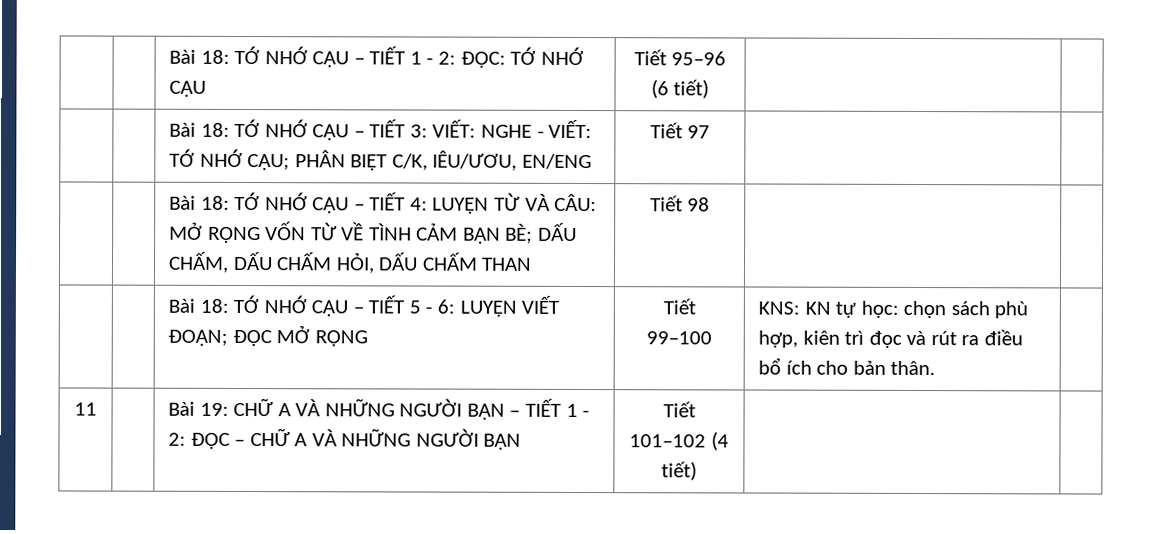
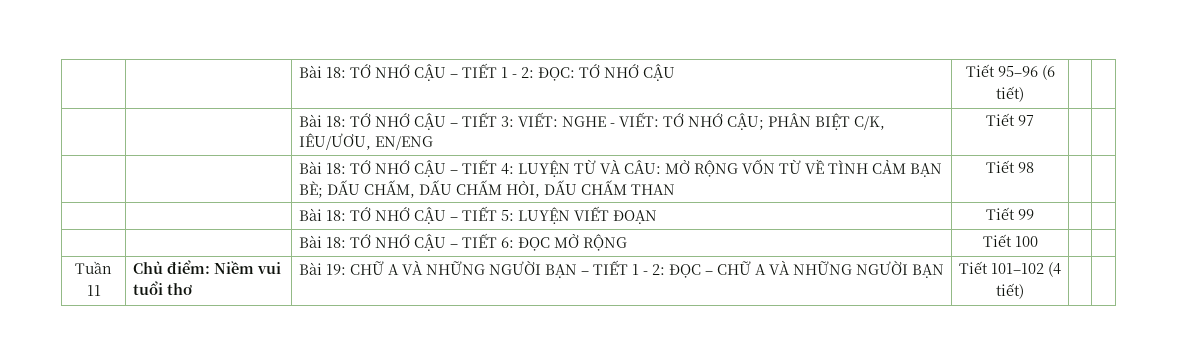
[408,295,560,317] [168,325,368,347] [662,298,696,315] [646,331,712,345] [758,300,1029,319] [758,329,1023,348] [758,357,936,376] [74,402,97,416] 5 - 6: LUYỆN VIẾT ĐOẠN; ĐỌC MỞ RỘNG | Tiết 99–100 | KNS: KN tự học: chọn sách phù hợp, kiên trì đọc và rút ra điều bổ ích cho bản thân. | // 11 | -> [500,206,657,224] [986,207,1034,220] [298,233,627,251] [982,234,1038,247] [75,261,112,274] [86,285,101,296] [132,260,281,274] [132,281,192,295] 5: LUYỆN VIẾT ĐOẠN | Tiết 99 | | // | | Bài 18: TỚ NHỚ CẬU – TIẾT 6: ĐỌC MỞ RỘNG | Tiết 100 | | // Tuần 11 | Chủ điểm: Niềm vui tuổi thơ

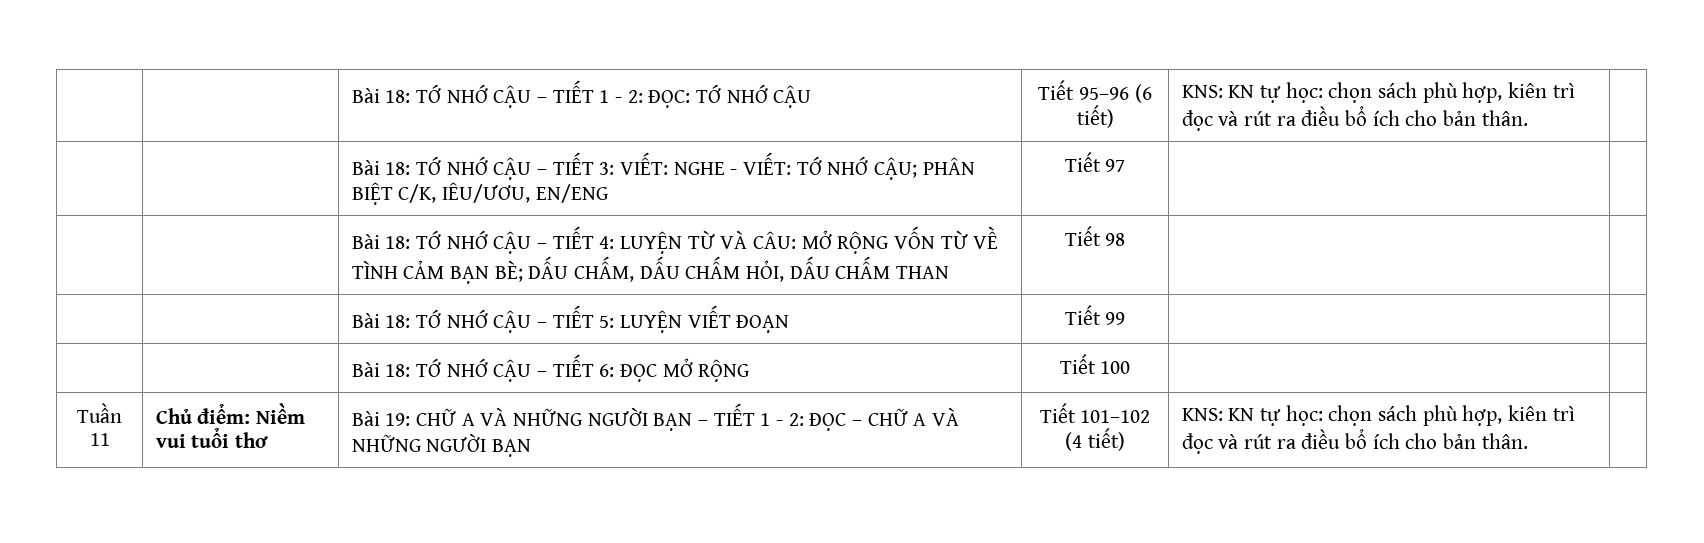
(1024, 94) none -> [1181,82,1575,103] [1181,106,1528,131] KNS: KN tự học: chọn sách phù hợp, kiên trì đọc và rút ra điều bổ ích cho bản thân.
(1024, 291) none -> [1181,405,1575,426] [1181,429,1528,454] KNS: KN tự học: chọn sách phù hợp, kiên trì đọc và rút ra điều bổ ích cho bản thân.

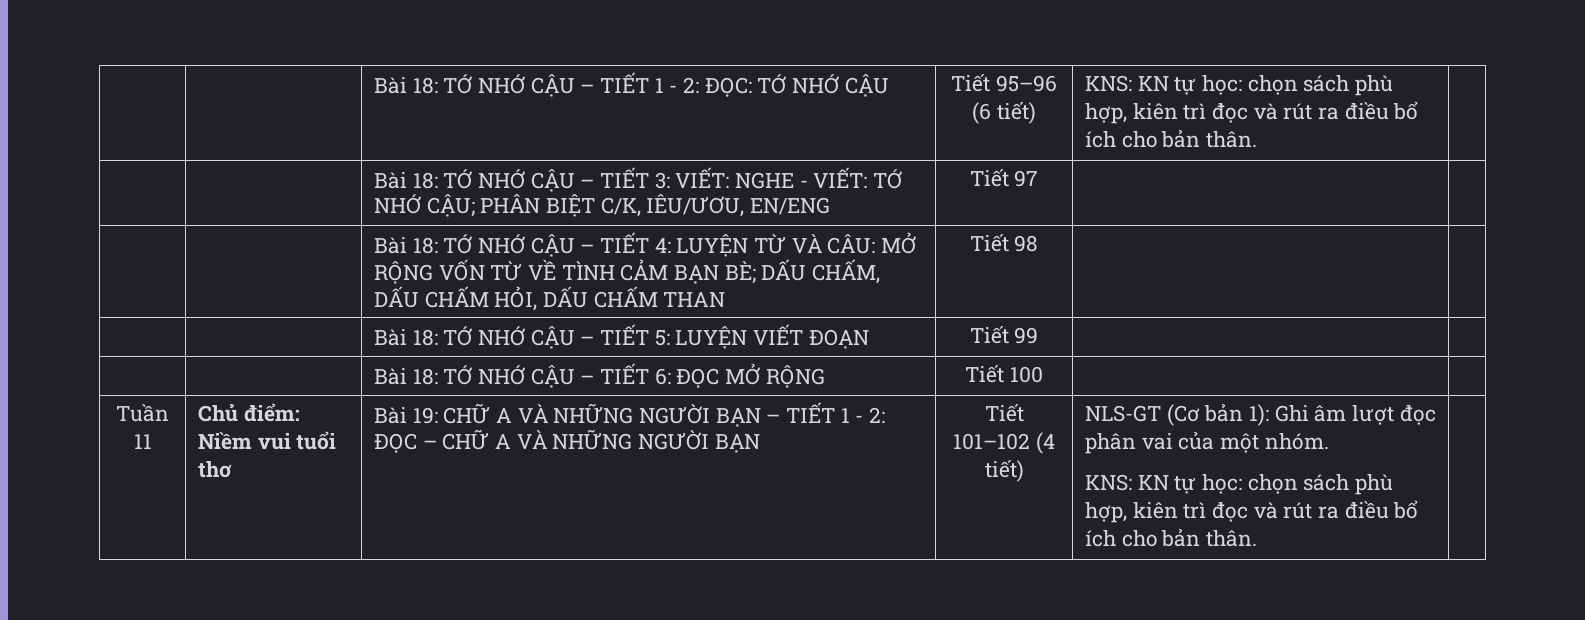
(1125, 439) none -> [1084,403,1436,426] [1084,431,1329,454] NLS-GT (Cơ bản 1): Ghi âm lượt đọc phân vai của một nhóm. //

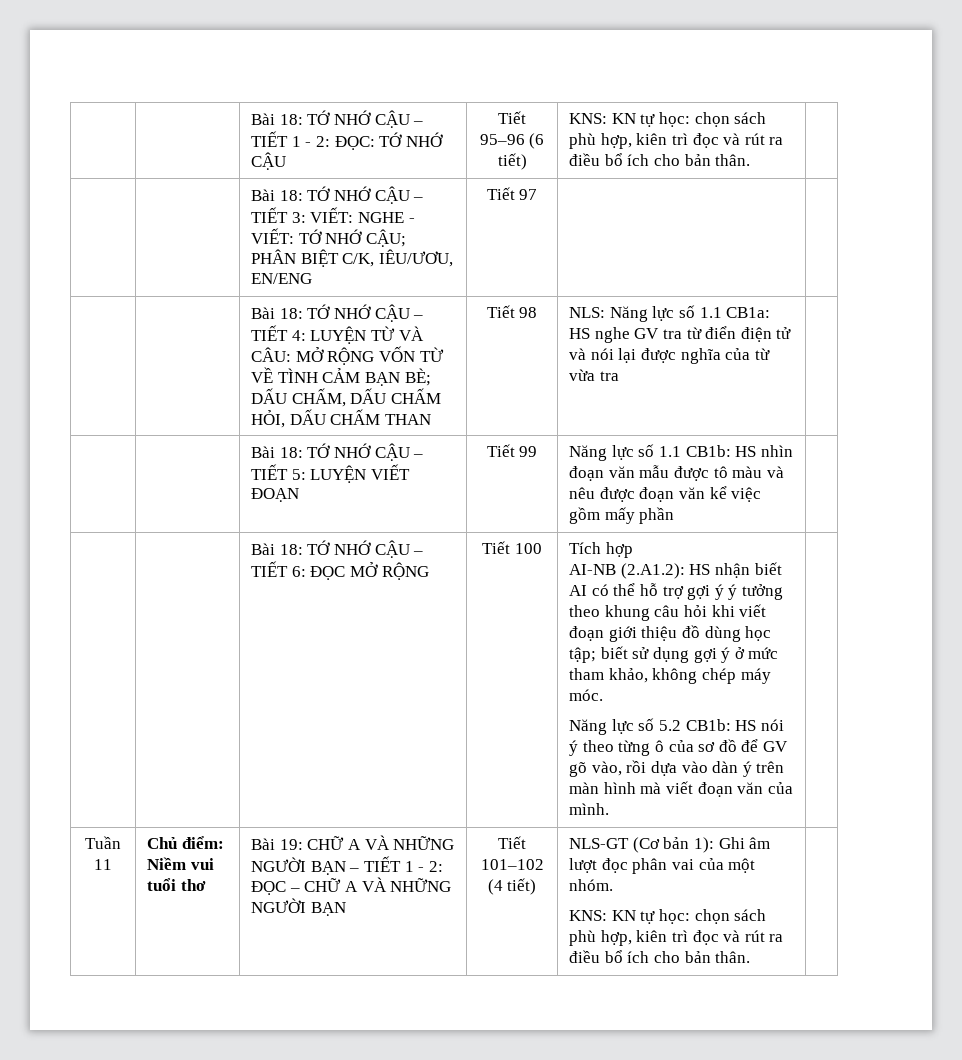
(1039, 243) none -> [569,305,771,322] [569,326,792,343] [569,348,770,364] [569,369,619,381] NLS: Năng lực số 1.1 CB1a: HS nghe GV tra từ điển điện tử và nói lại được nghĩa của từ vừa tra
(1039, 335) none -> [569,444,793,461] [569,465,784,481] [569,486,762,502] [569,507,675,524] Năng lực số 1.1 CB1b: HS nhìn đoạn văn mẫu được tô màu và nêu được đoạn văn kể việc gồm mấy phần
(1043, 374) none -> [569,542,633,558] [569,562,782,579] [569,583,783,600] [569,604,767,621] [569,625,772,642] [569,646,779,663] [569,668,771,684] [569,689,604,701] [569,718,784,735] [569,739,788,756] [569,760,785,777] [569,781,793,797] [569,803,610,815] Tích hợp // AI-NB (2.A1.2): HS nhận biết AI có thể hỗ trợ gợi ý ý tưởng theo khung câu hỏi khi viết đoạn giới thiệu đồ dùng học tập; biết sử dụng gợi ý ở mức tham khảo, không chép máy móc. // Năng lực số 5.2 CB1b: HS nói ý theo từng ô của sơ đồ để GV gõ vào, rồi dựa vào dàn ý trên màn hình mà viết đoạn văn của mình.

